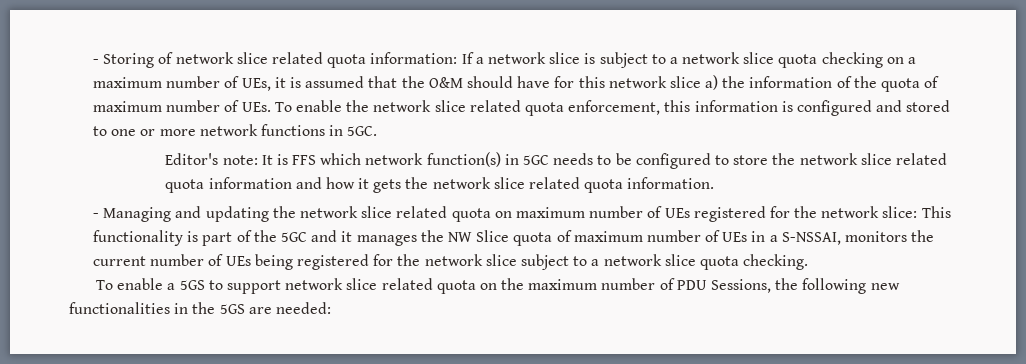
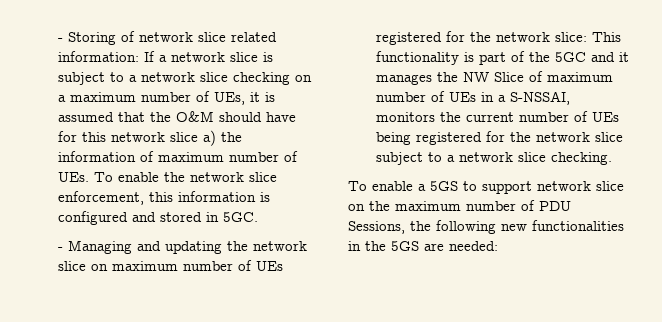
[327,54,367,68] quota -> (278, 37) none
[778,54,818,68] quota -> (229, 77) none
[853,76,940,92] the quota of -> (155, 156) none
[469,100,564,116] related quota -> (278, 177) none
[93,124,378,136] [165,152,947,169] [165,177,715,193] to one or more network functions in 5GC. // Editor's note: It is FFS which network function(s) in 5GC needs to be configured to store the network slice related quota information and how it gets the network slice related quota information. -> [206,212,259,222] in 5GC.
[396,206,491,222] related quota -> (87, 266) none
[513,232,553,246] quota -> (525, 77) none
[699,256,739,270] quota -> (547, 157) none
[381,278,476,294] related quota -> (624, 186) none

